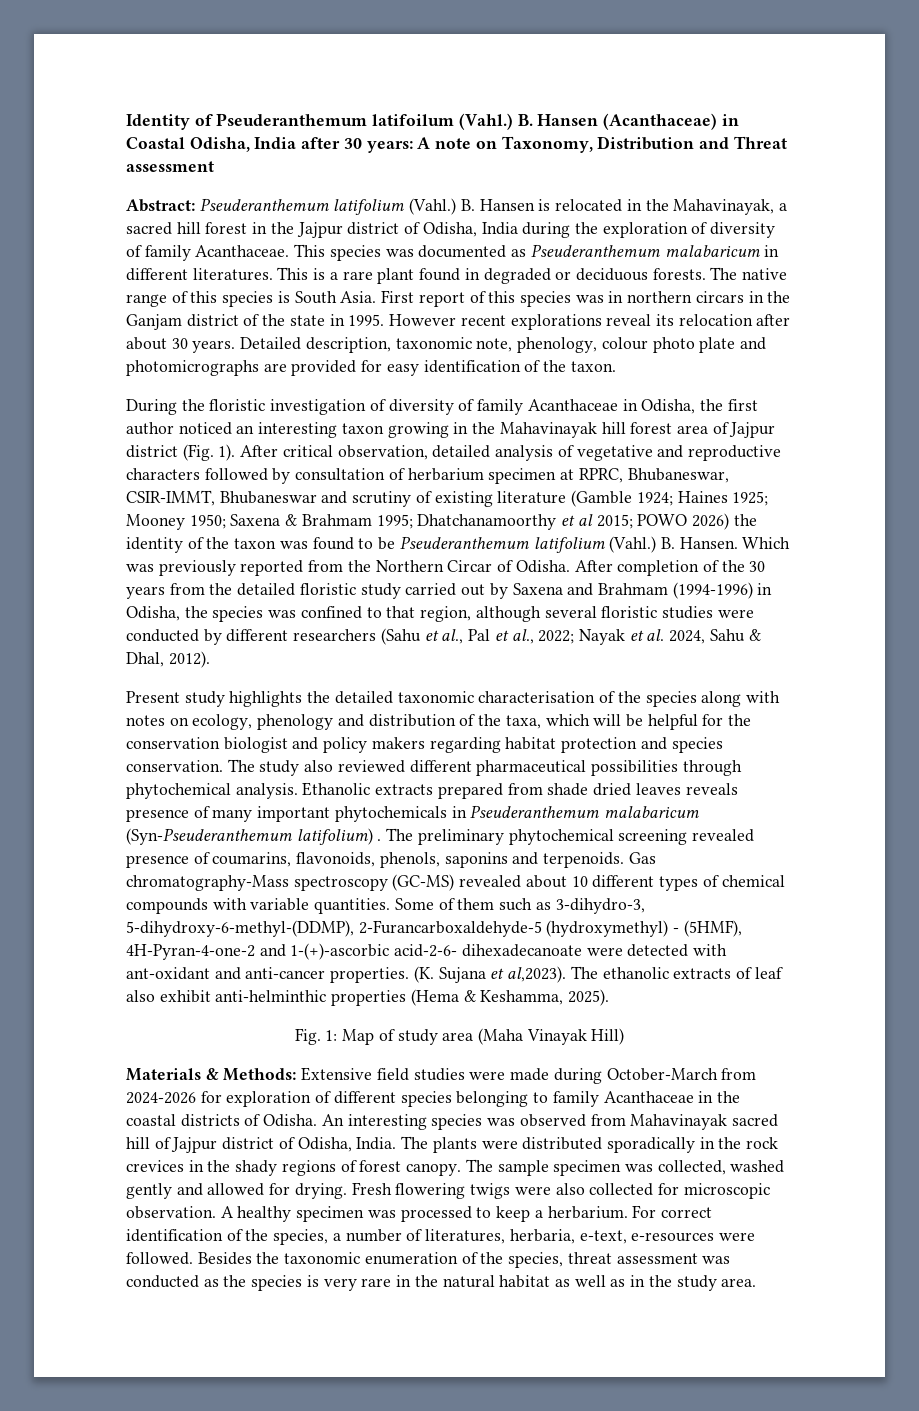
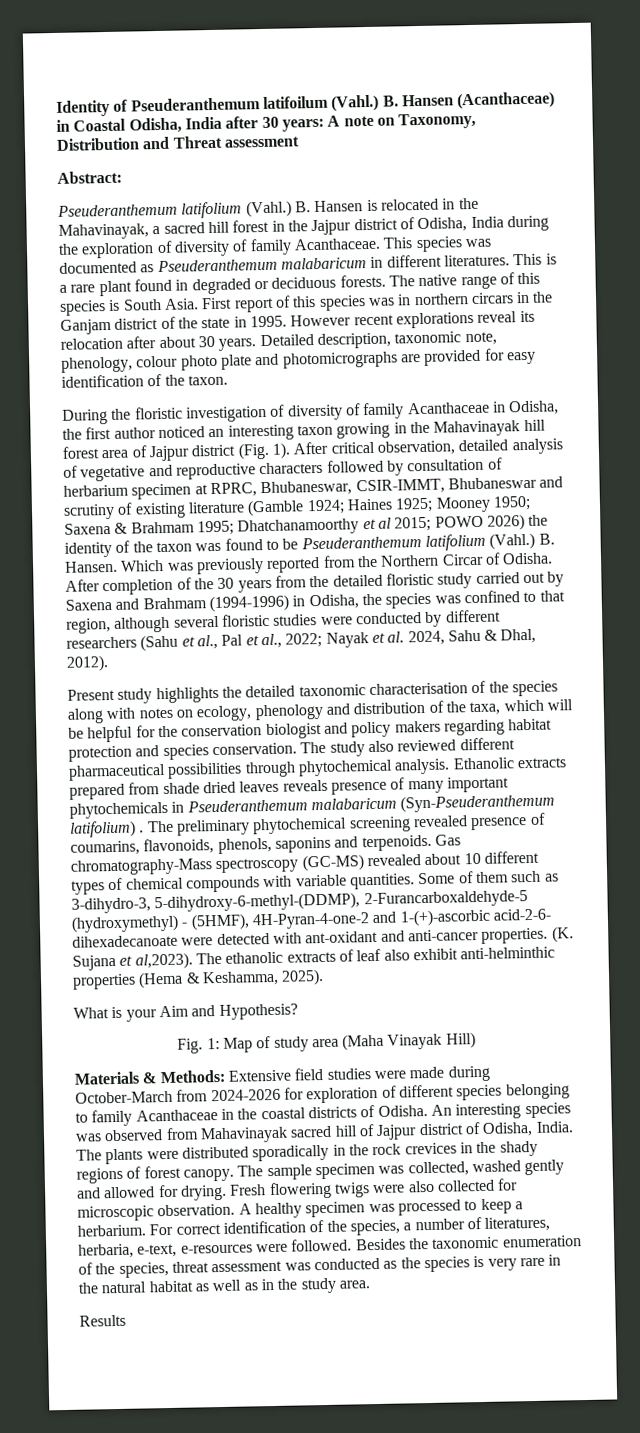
(195, 205) none -> (122, 177) //
(610, 997) none -> [73,1003,298,1022] // What is your Aim and Hypothesis?
(757, 1282) none -> [79,1314,126,1327] // Results

